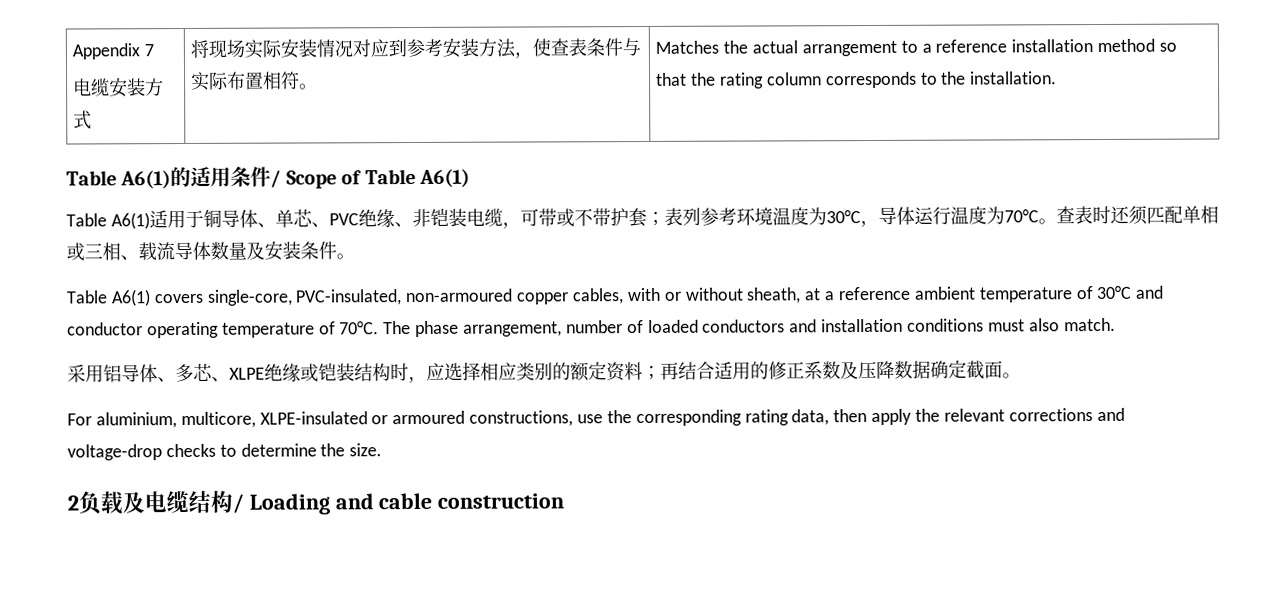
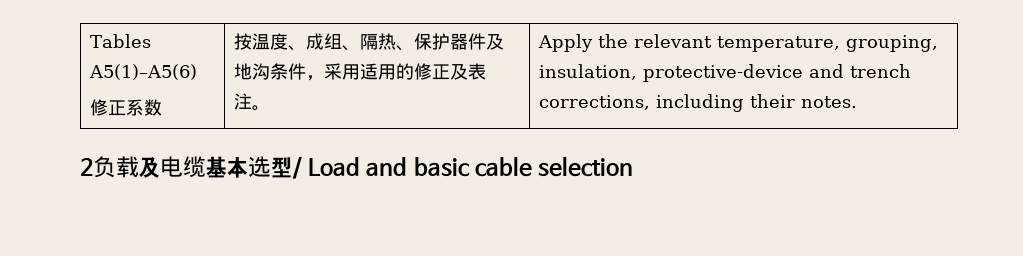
[72,43,155,60] [73,77,165,98] [73,110,93,130] [190,37,642,59] [191,71,319,91] [655,38,1177,57] [656,71,1058,89] [66,166,470,190] [66,205,1219,230] [66,240,355,261] [66,285,1165,307] [67,317,1116,339] [67,359,1021,384] [67,407,1125,429] [67,443,383,461] [67,490,565,515] Appendix 7 // 电缆安装方式 | 将现场实际安装情况对应到参考安装方法，使查表条件与实际布置相符。 | Matches the actual arrangement to a reference installation method so that the rating column corresponds to the installation. // Table A6(1)的适用条件/ Scope of Table A6(1) // Table A6(1)适用于铜导体、单芯、PVC绝缘、非铠装电缆，可带或不带护套；表列参考环境温度为30°C，导体运行温度为70°C。查表时还须匹配单相或三相、载流导体数量及安装条件。 // Table A6(1) covers single-core, PVC-insulated, non-armoured copper cables, with or without sheath, at a reference ambient temperature of 30°C and conductor operating temperature of 70°C. The phase arrangement, number of loaded conductors and installation conditions must also match. // 采用铝导体、多芯、XLPE绝缘或铠装结构时，应选择相应类别的额定资料；再结合适用的修正系数及压降数据确定截面。 // For aluminium, multicore, XLPE-insulated or armoured constructions, use the corresponding rating data, then apply the relevant corrections and voltage-drop checks to determine the size. // 2负载及电缆结构/ Loading and cable construction -> [89,34,151,48] [88,64,197,80] [89,99,162,116] [233,33,504,51] [233,63,486,81] [233,93,270,111] [537,34,938,52] [538,64,911,82] [538,94,857,112] [80,156,634,179] Tables A5(1)–A5(6) // 修正系数 | 按温度、成组、隔热、保护器件及地沟条件，采用适用的修正及表注。 | Apply the relevant temperature, grouping, insulation, protective-device and trench corrections, including their notes. // 2负载及电缆基本选型/ Load and basic cable selection

